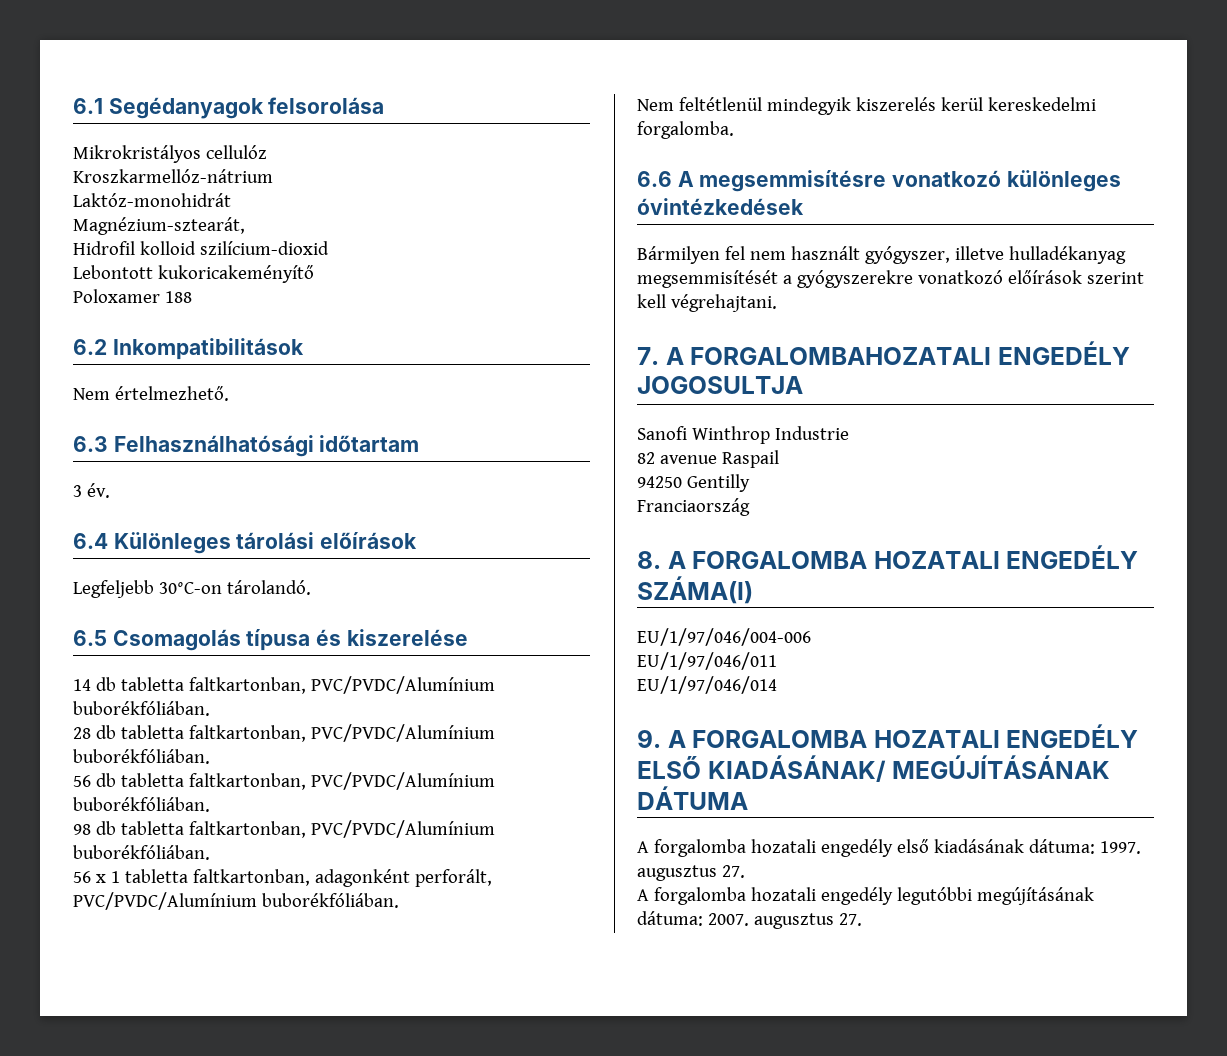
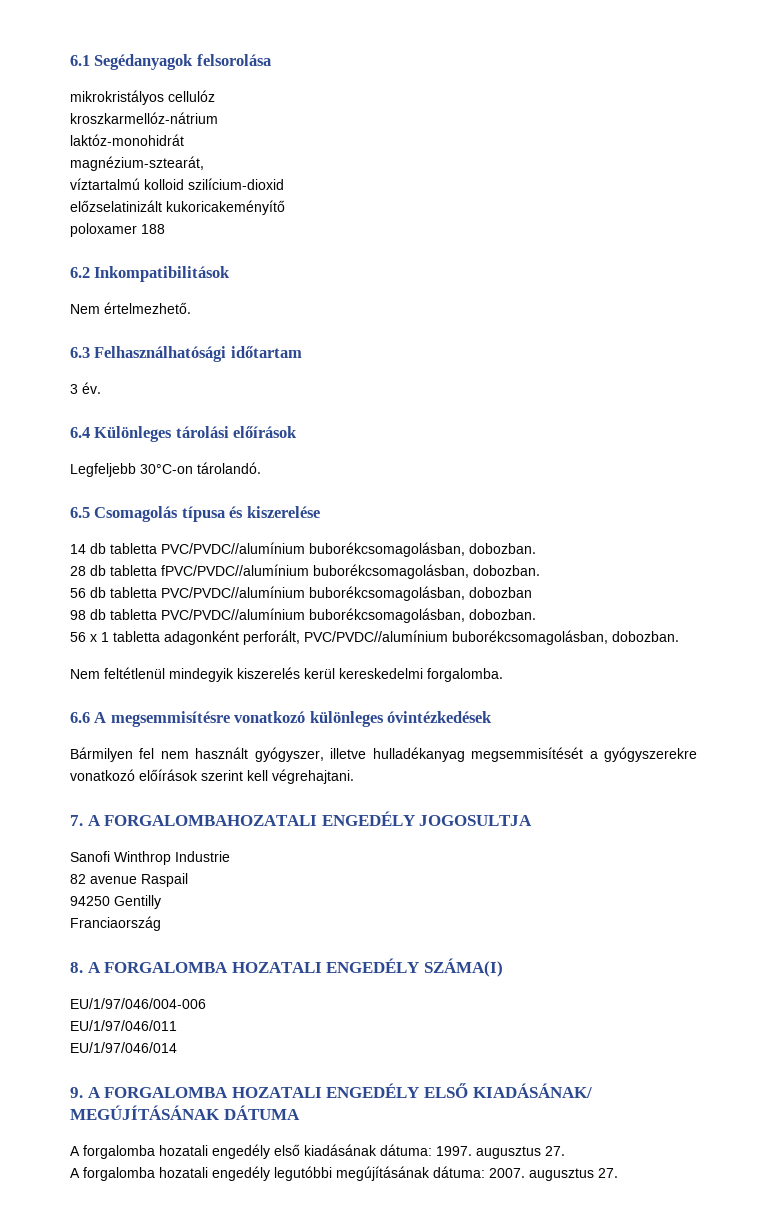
[73,145,201,163] Mikrokristályos -> [70,90,164,105] mikrokristályos
[73,169,273,183] [73,193,231,207] [73,217,245,235] [73,241,135,255] Kroszkarmellóz-nátrium // Laktóz-monohidrát // Magnézium-sztearát, // Hidrofil -> [70,112,218,124] [70,134,184,146] [70,156,204,171] [70,178,140,190] kroszkarmellóz-nátrium // laktóz-monohidrát // magnézium-sztearát, // víztartalmú
[73,265,153,279] Lebontott -> [70,200,162,212] előzselatinizált
[73,289,160,303] Poloxamer -> [70,223,137,237] poloxamer
[188,676,495,694] [73,701,210,716] faltkartonban, PVC/PVDC/Alumínium buborékfóliában. -> [161,542,536,557] PVC/PVDC//alumínium buborékcsomagolásban, dobozban.
[188,724,495,742] [73,749,210,764] faltkartonban, PVC/PVDC/Alumínium buborékfóliában. -> [161,564,540,579] fPVC/PVDC//alumínium buborékcsomagolásban, dobozban.
[188,772,495,790] [73,797,210,812] faltkartonban, PVC/PVDC/Alumínium buborékfóliában. -> [161,586,532,601] PVC/PVDC//alumínium buborékcsomagolásban, dobozban
[188,820,495,838] [73,845,210,860] faltkartonban, PVC/PVDC/Alumínium buborékfóliában. -> [161,608,536,623] PVC/PVDC//alumínium buborékcsomagolásban, dobozban.
[192,869,310,886] faltkartonban, -> (160, 636) none
[73,892,399,910] PVC/PVDC/Alumínium buborékfóliában. -> [304,630,679,645] PVC/PVDC//alumínium buborékcsomagolásban, dobozban.

